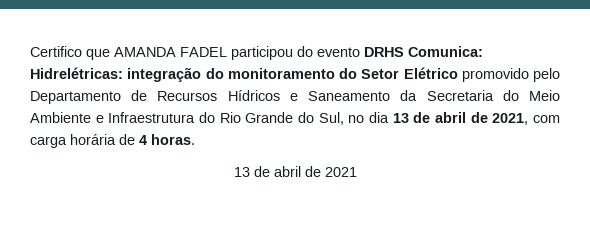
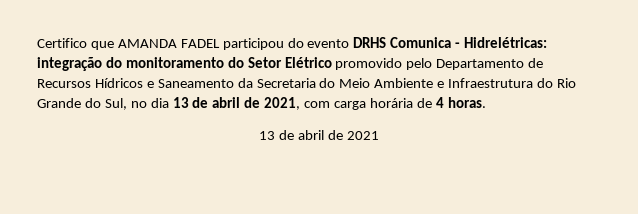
[408,46,483,57] Comunica: -> [390,37,461,48] Comunica -

